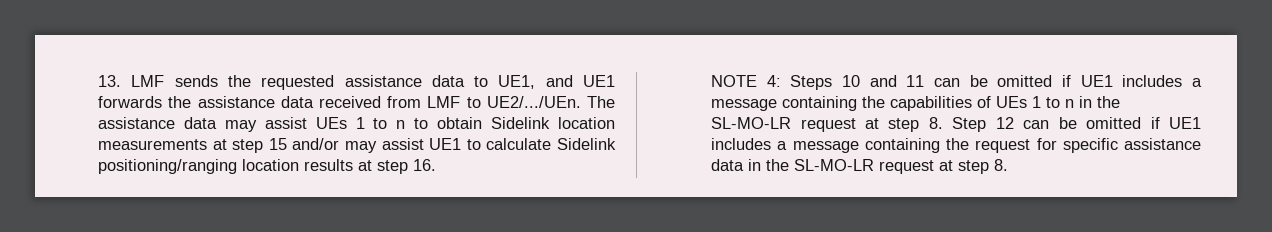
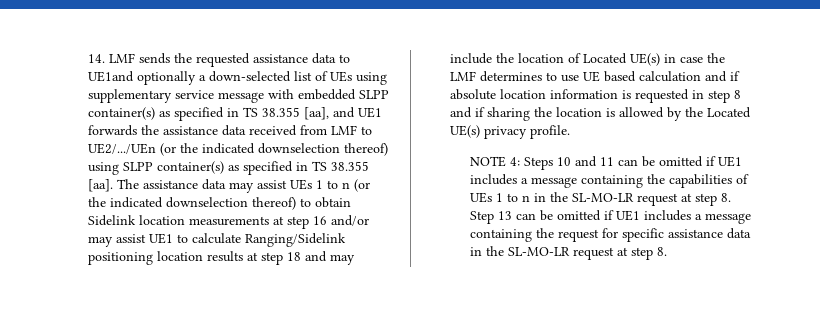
[98,75,122,87] 13. -> [88,54,106,63] 14.
[498,75,536,89] UE1, -> [88,71,388,85] [88,89,390,103] [88,107,330,121] UE1and optionally a down-selected list of UEs using supplementary service message with embedded SLPP container(s) as specified in TS 38.355 [aa],
[486,96,581,108] UE2/.../UEn. -> [88,143,389,156] [88,161,370,175] [88,179,114,192] UE2/.../UEn (or the indicated downselection thereof) using SLPP container(s) as specified in TS 38.355 [aa].
(406, 124) none -> [354,179,371,192] [88,197,297,210] (or the indicated downselection thereof)
[268,138,287,150] 15 -> [313,216,328,225] 16
[557,138,617,150] [98,159,238,174] Sidelink positioning/ranging -> [245,233,347,247] [88,252,154,265] Ranging/Sidelink positioning
[413,159,437,171] 16. -> [287,251,356,265] [450,53,726,66] [450,71,741,82] [450,89,742,103] [450,107,752,121] [450,125,571,139] 18 and may include the location of Located UE(s) in case the LMF determines to use UE based calculation and if absolute location information is requested in step 8 and if sharing the location is allowed by the Located UE(s) privacy profile.
[995,117,1014,129] 12 -> [498,211,513,220] 13

